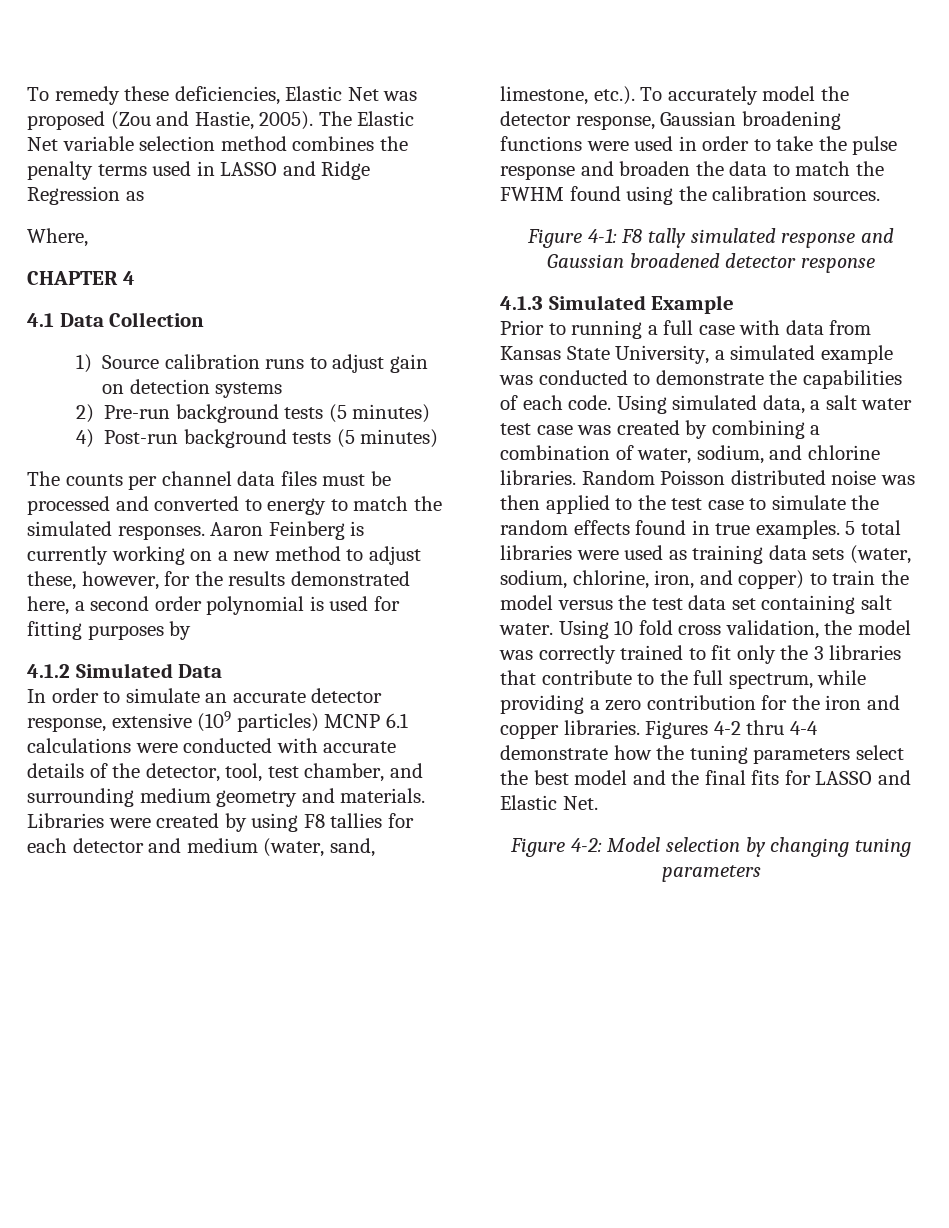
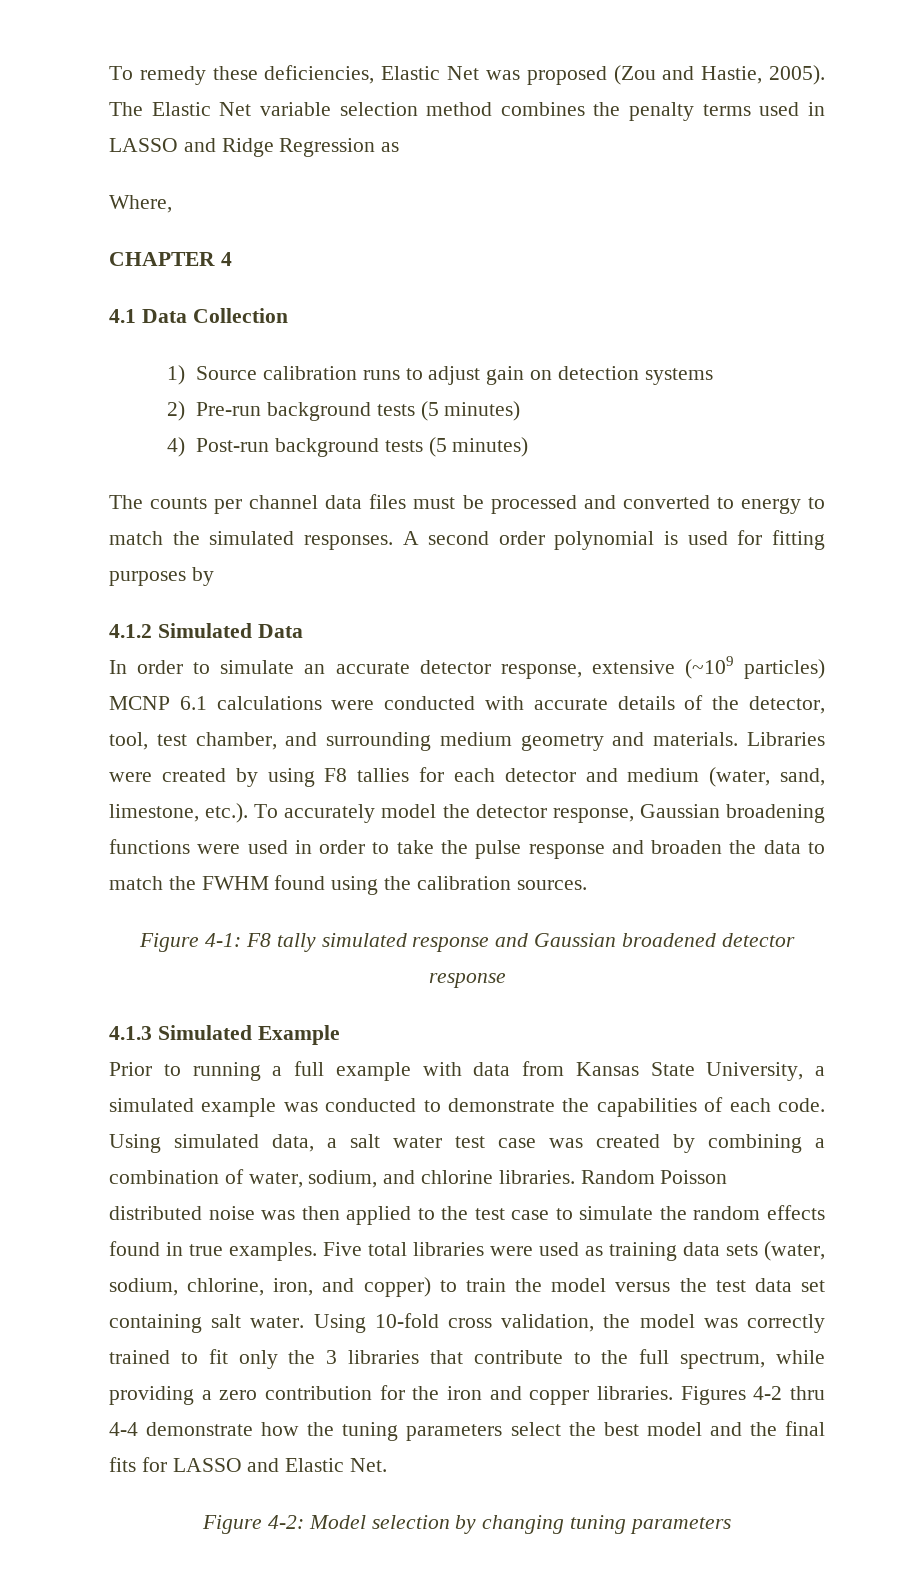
[210,521,365,540] [27,546,421,565] [27,571,410,590] [27,596,85,615] Aaron Feinberg is currently working on a new method to adjust these, however, for the results demonstrated here, a -> [402,531,419,545] A
[197,711,232,732] (109 -> [684,656,734,679] (~109
[698,325,735,335] case -> [335,1062,411,1081] example
[845,521,856,535] 5 -> [323,1242,362,1256] Five
[614,620,673,635] 10 fold -> [374,1313,439,1328] 10-fold

